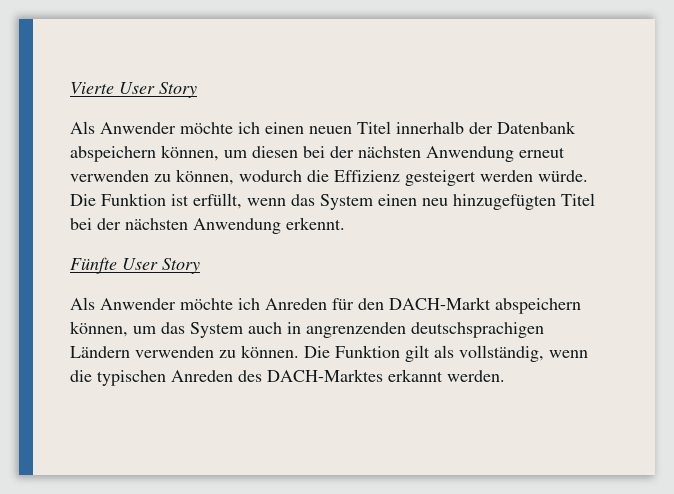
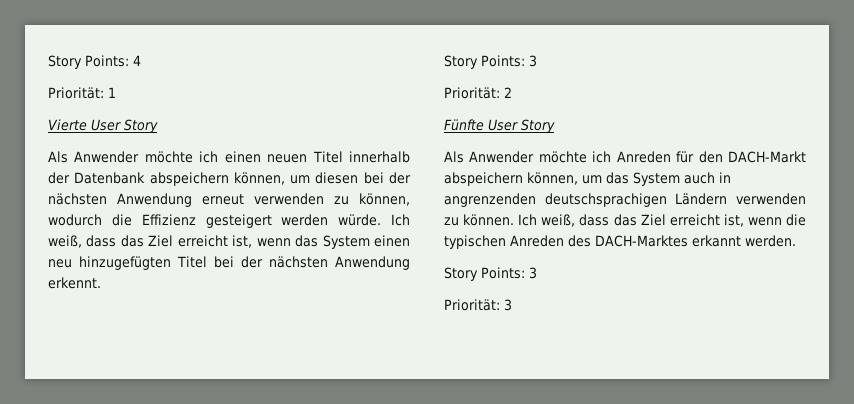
(70, 88) none -> [48,55,141,69] [48,87,116,99] Story Points: 4 // Priorität: 1 //
[70,193,242,209] Die Funktion ist erfüllt, -> [391,214,410,226] [48,235,253,248] Ich weiß, dass das Ziel erreicht ist,
(345, 223) none -> [444,55,537,69] [444,87,512,99] // Story Points: 3 // Priorität: 2
[304,345,544,362] Die Funktion gilt als vollständig, -> [518,214,744,227] Ich weiß, dass das Ziel erreicht ist,
(505, 376) none -> [444,267,537,281] [444,299,512,311] // Story Points: 3 // Priorität: 3

